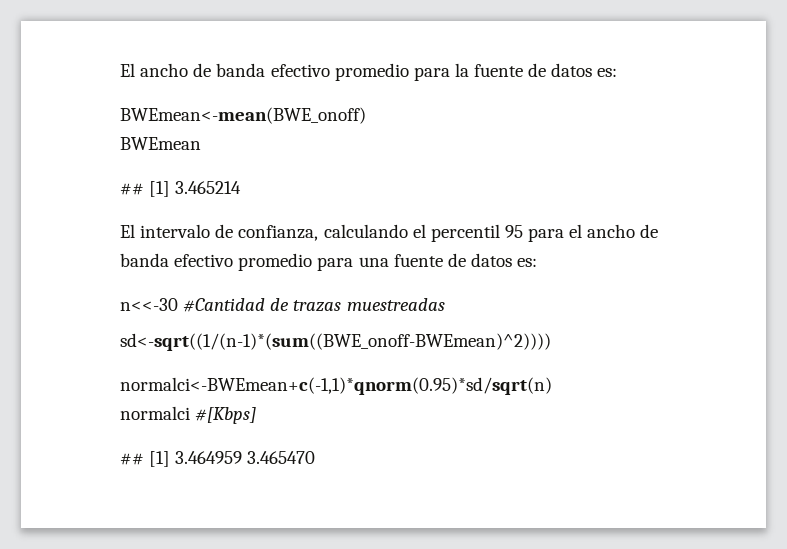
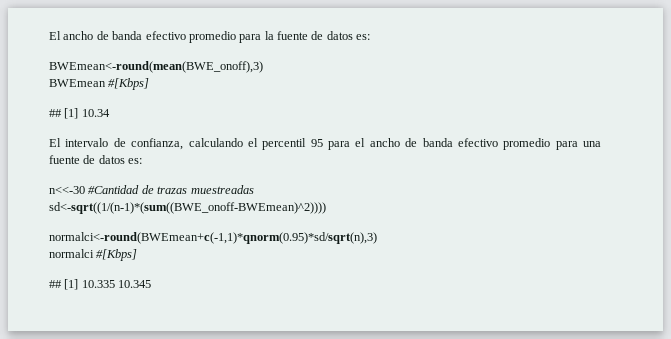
[120,107,366,124] BWEmean<-mean(BWE_onoff) -> [49,61,263,73] BWEmean<-round(mean(BWE_onoff),3)
[120,181,242,197] // ## [1] 3.465214 -> [108,78,150,90] [49,108,110,119] #[Kbps] // ## [1] 10.34
[120,377,552,395] normalci<-BWEmean+c(-1,1)*qnorm(0.95)*sd/sqrt(n) -> [49,232,377,244] normalci<-round(BWEmean+c(-1,1)*qnorm(0.95)*sd/sqrt(n),3)
[175,451,316,464] 3.464959 3.465470 -> [81,280,152,288] 10.335 10.345

